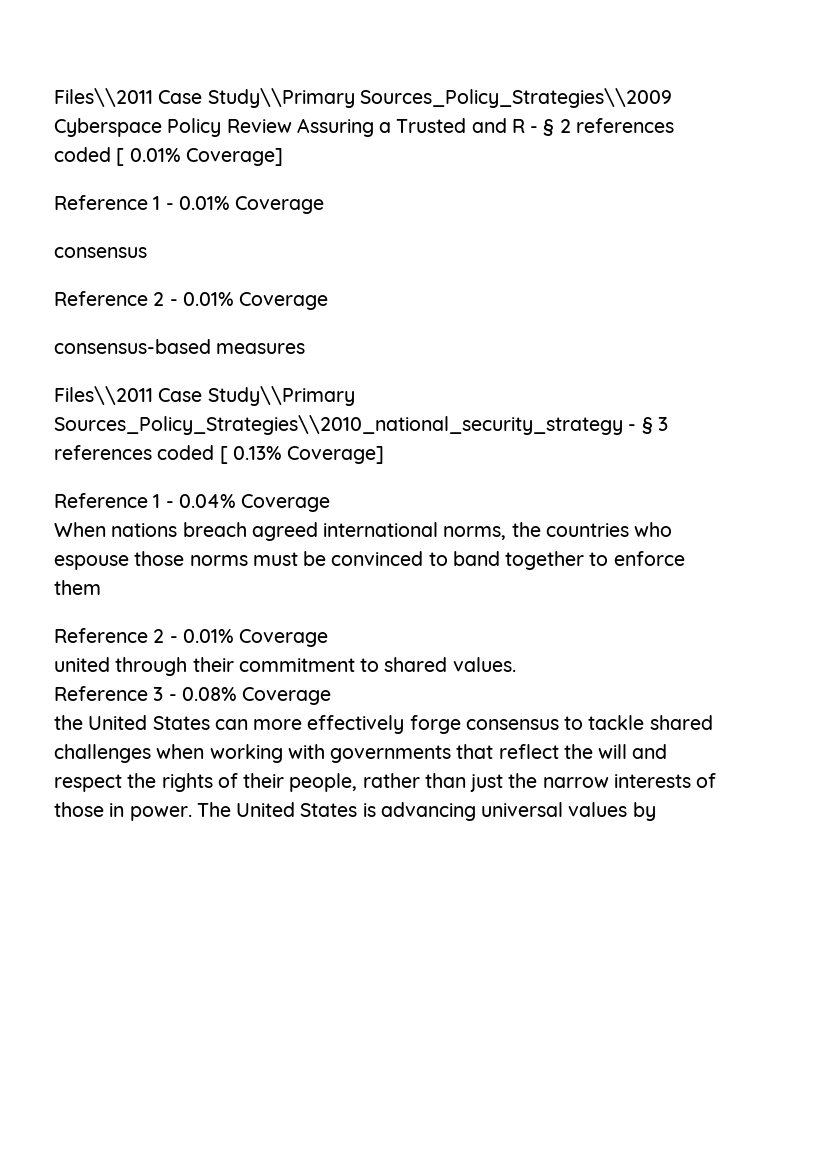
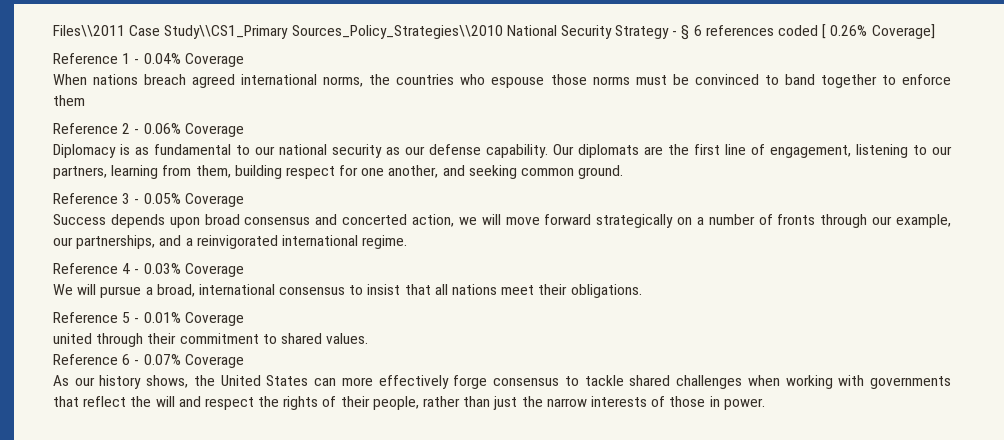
[54,88,672,108] [54,118,674,137] [54,147,283,166] [54,195,325,214] [54,247,147,258] [54,291,329,310] [54,339,306,354] [54,386,355,406] [54,415,668,435] [54,445,282,464] Files\\2011 Case Study\\Primary Sources_Policy_Strategies\\2009 Cyberspace Policy Review Assuring a Trusted and R - § 2 references coded [ 0.01% Coverage] // Reference 1 - 0.01% Coverage // consensus // Reference 2 - 0.01% Coverage // consensus-based measures // Files\\2011 Case Study\\Primary Sources_Policy_Strategies\\2010_national_security_strategy - § 3 references coded [ 0.13% -> [53,24,868,40] Files\\2011 Case Study\\CS1_Primary Sources_Policy_Strategies\\2010 National Security Strategy - § 6 references coded [ 0.26%
(178, 639) none -> [143,123,244,137] [53,144,952,158] [53,165,624,179] [53,193,244,207] [53,214,952,228] [53,235,408,249] [53,263,244,277] [53,284,642,298] [53,312,140,323] 0.06% Coverage // Diplomacy is as fundamental to our national security as our defense capability. Our diplomats are the first line of engagement, listening to our partners, learning from them, building respect for one another, and seeking common ground. // Reference 3 - 0.05% Coverage // Success depends upon broad consensus and concerted action, we will move forward strategically on a number of fronts through our example, our partnerships, and a reinvigorated international regime. // Reference 4 - 0.03% Coverage // We will pursue a broad, international consensus to insist that all nations meet their obligations. // Reference 5 -
[153,687,332,705] 3 - 0.08% Coverage // -> [122,354,244,368] [53,375,189,389] 6 - 0.07% Coverage // As our history shows,
[196,802,656,821] The United States is advancing universal values by -> (765, 404) none

